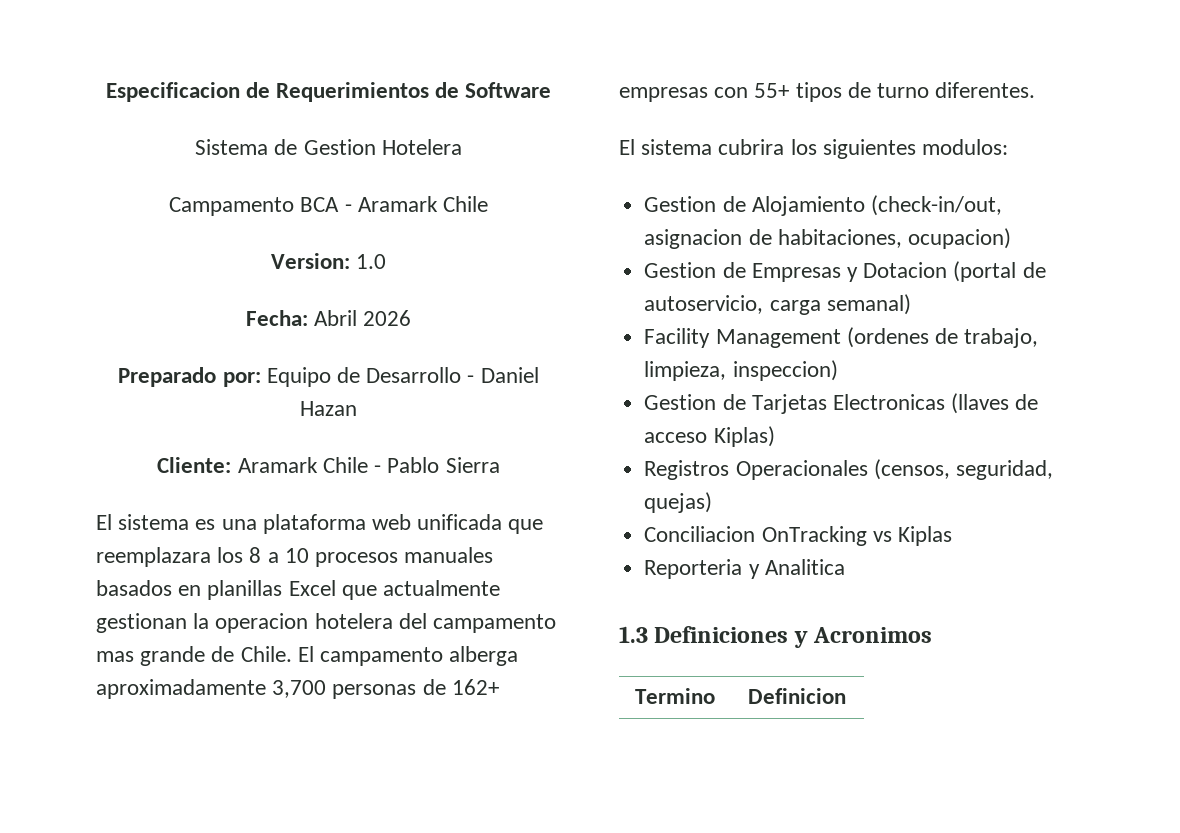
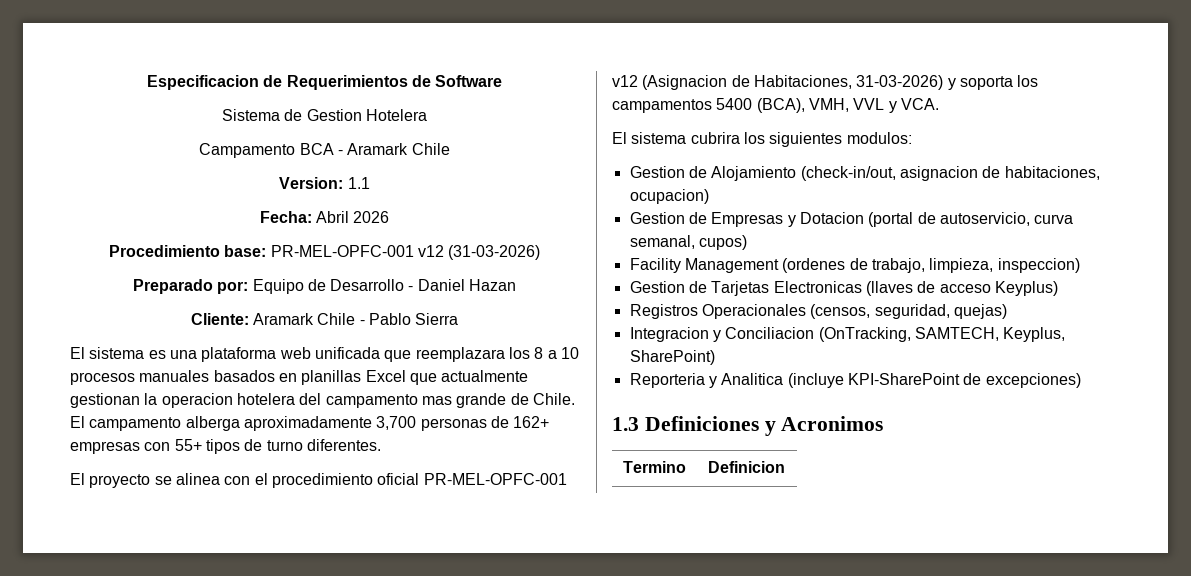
[356,254,387,269] 1.0 -> [347,177,370,189] 1.1
(412, 318) none -> [108,245,541,260] // Procedimiento base: PR-MEL-OPFC-001 v12 (31-03-2026)
(1036, 90) none -> [70,473,567,488] [612,75,1039,90] [612,98,939,113] // El proyecto se alinea con el procedimiento oficial PR-MEL-OPFC-001 v12 (Asignacion de Habitaciones, 31-03-2026) y soporta los campamentos 5400 (BCA), VMH, VVL y VCA.
[769,294,911,315] carga semanal) -> [1034,214,1074,224] [629,235,747,250] curva semanal, cupos)
[713,426,775,447] Kiplas) -> [994,281,1058,296] Keyplus)
[644,526,952,546] Conciliacion OnTracking vs Kiplas -> [629,327,1066,342] [629,350,715,365] Integracion y Conciliacion (OnTracking, SAMTECH, Keyplus, SharePoint)
(845, 567) none -> [787,373,1081,388] (incluye KPI-SharePoint de excepciones)

